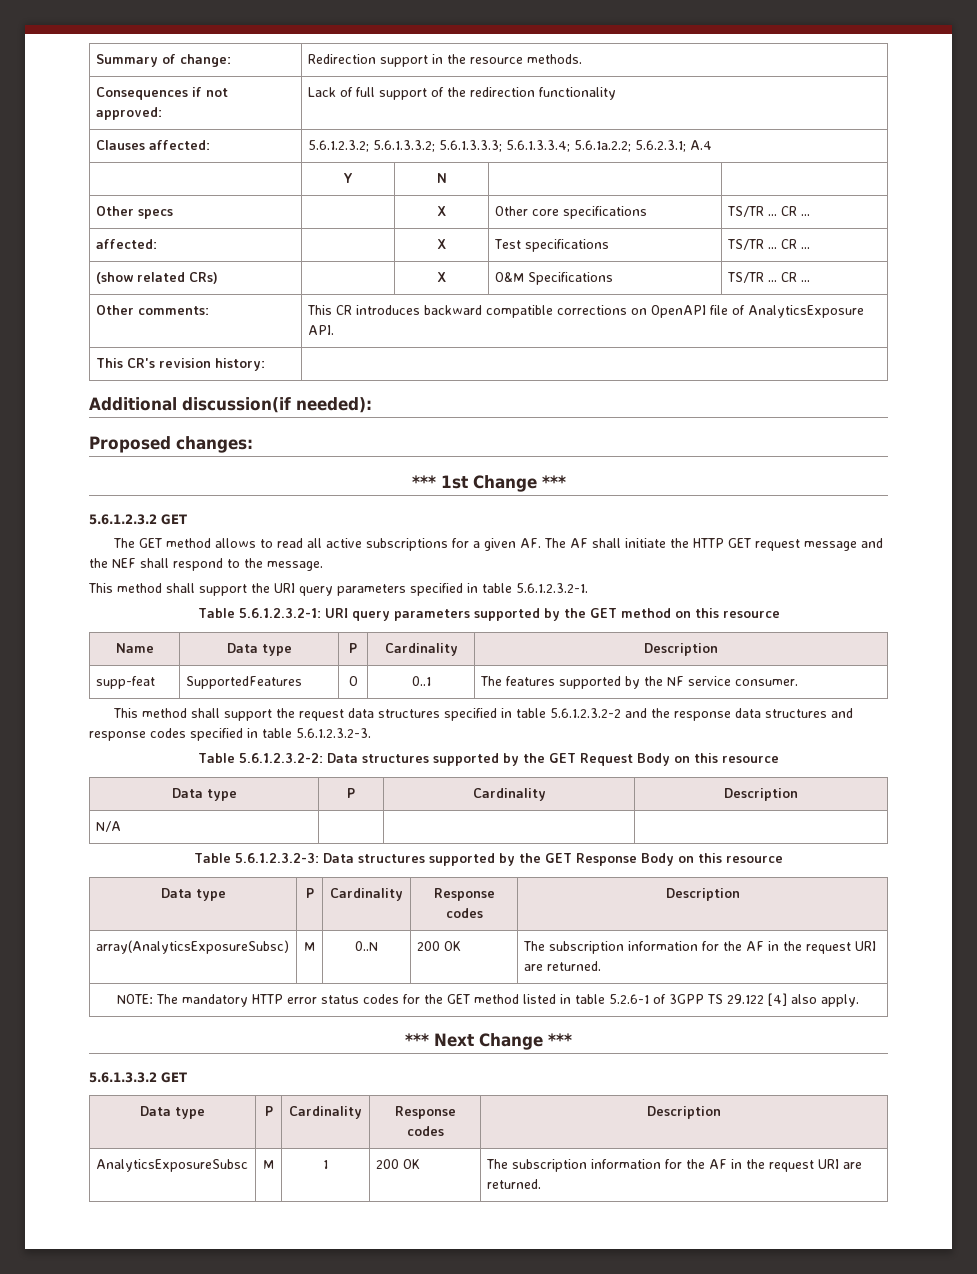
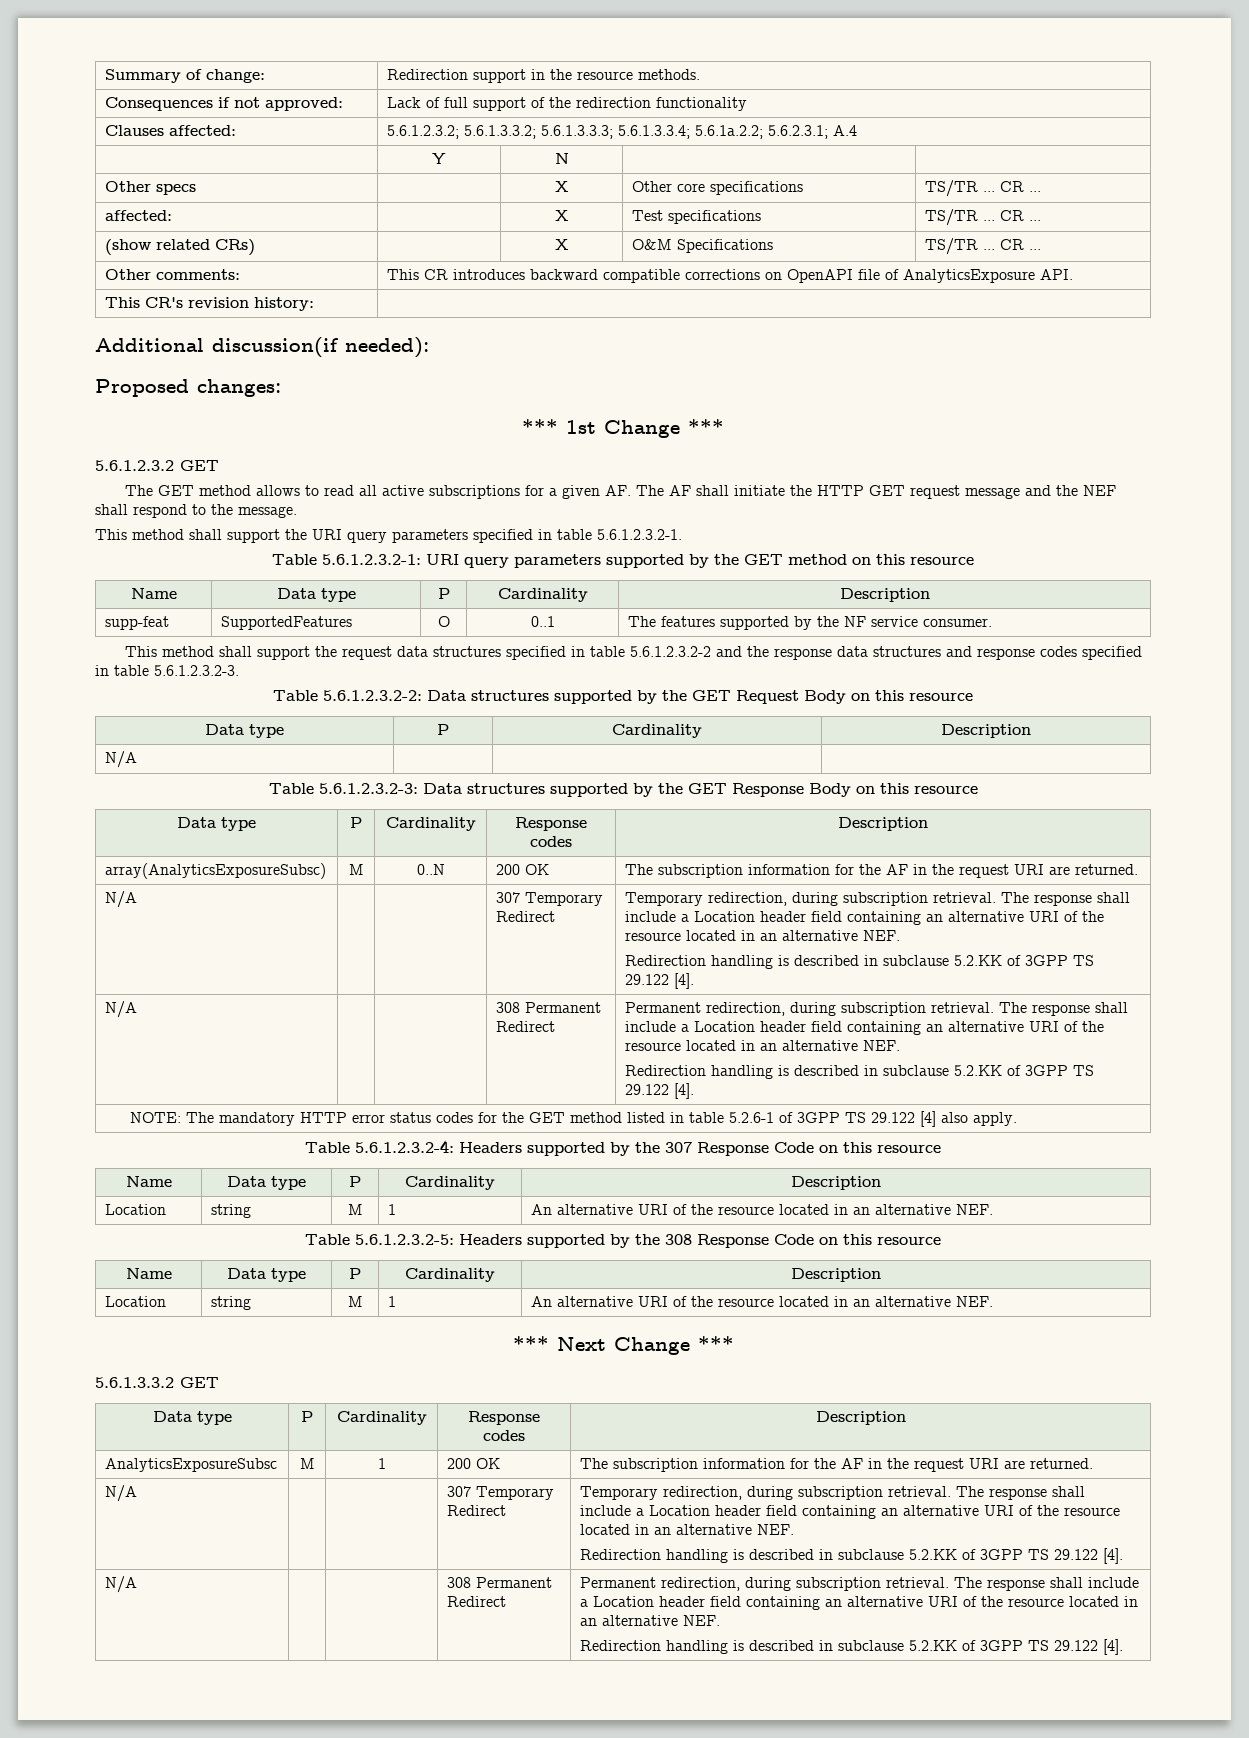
(601, 966) none -> [105,891,138,908] [496,892,604,906] [496,911,556,922] [625,892,1131,906] [625,911,1105,925] [625,930,901,941] [625,955,1095,969] [625,973,695,989] [105,1001,138,1018] [496,1002,602,1013] [496,1021,556,1032] [625,1002,1129,1016] [625,1021,1105,1035] [625,1040,901,1051] [625,1065,1095,1079] [625,1083,695,1099] // N/A | | | 307 Temporary Redirect | Temporary redirection, during subscription retrieval. The response shall include a Location header field containing an alternative URI of the resource located in an alternative NEF. // Redirection handling is described in subclause 5.2.KK of 3GPP TS 29.122 [4]. // N/A | | | 308 Permanent Redirect | Permanent redirection, during subscription retrieval. The response shall include a Location header field containing an alternative URI of the resource located in an alternative NEF. // Redirection handling is described in subclause 5.2.KK of 3GPP TS 29.122 [4].
(860, 1000) none -> [305,1140,941,1156] [125,1176,172,1187] [227,1176,306,1190] [349,1176,361,1187] [405,1176,495,1190] [791,1176,881,1190] [105,1204,167,1215] [211,1204,252,1218] [347,1204,363,1215] [388,1204,397,1215] [531,1204,994,1215] [305,1234,941,1248] [125,1268,172,1279] [227,1268,306,1282] [349,1268,361,1279] [405,1268,495,1282] [791,1268,881,1282] [105,1296,167,1307] [211,1296,252,1310] [347,1296,363,1307] [388,1296,397,1307] [531,1296,994,1307] // Table 5.6.1.2.3.2-4: Headers supported by the 307 Response Code on this resource // Name | Data type | P | Cardinality | Description // Location | string | M | 1 | An alternative URI of the resource located in an alternative NEF. // Table 5.6.1.2.3.2-5: Headers supported by the 308 Response Code on this resource // Name | Data type | P | Cardinality | Description // Location | string | M | 1 | An alternative URI of the resource located in an alternative NEF.
(541, 1184) none -> [105,1485,138,1502] [447,1486,555,1500] [447,1505,507,1516] [580,1486,1086,1500] [580,1505,1121,1519] [580,1524,795,1535] [580,1548,1124,1564] [105,1576,138,1593] [447,1577,553,1588] [447,1596,507,1607] [580,1577,1140,1591] [580,1596,1139,1610] [580,1615,721,1626] [580,1639,1124,1655] // N/A | | | 307 Temporary Redirect | Temporary redirection, during subscription retrieval. The response shall include a Location header field containing an alternative URI of the resource located in an alternative NEF. // Redirection handling is described in subclause 5.2.KK of 3GPP TS 29.122 [4]. // N/A | | | 308 Permanent Redirect | Permanent redirection, during subscription retrieval. The response shall include a Location header field containing an alternative URI of the resource located in an alternative NEF. // Redirection handling is described in subclause 5.2.KK of 3GPP TS 29.122 [4].

